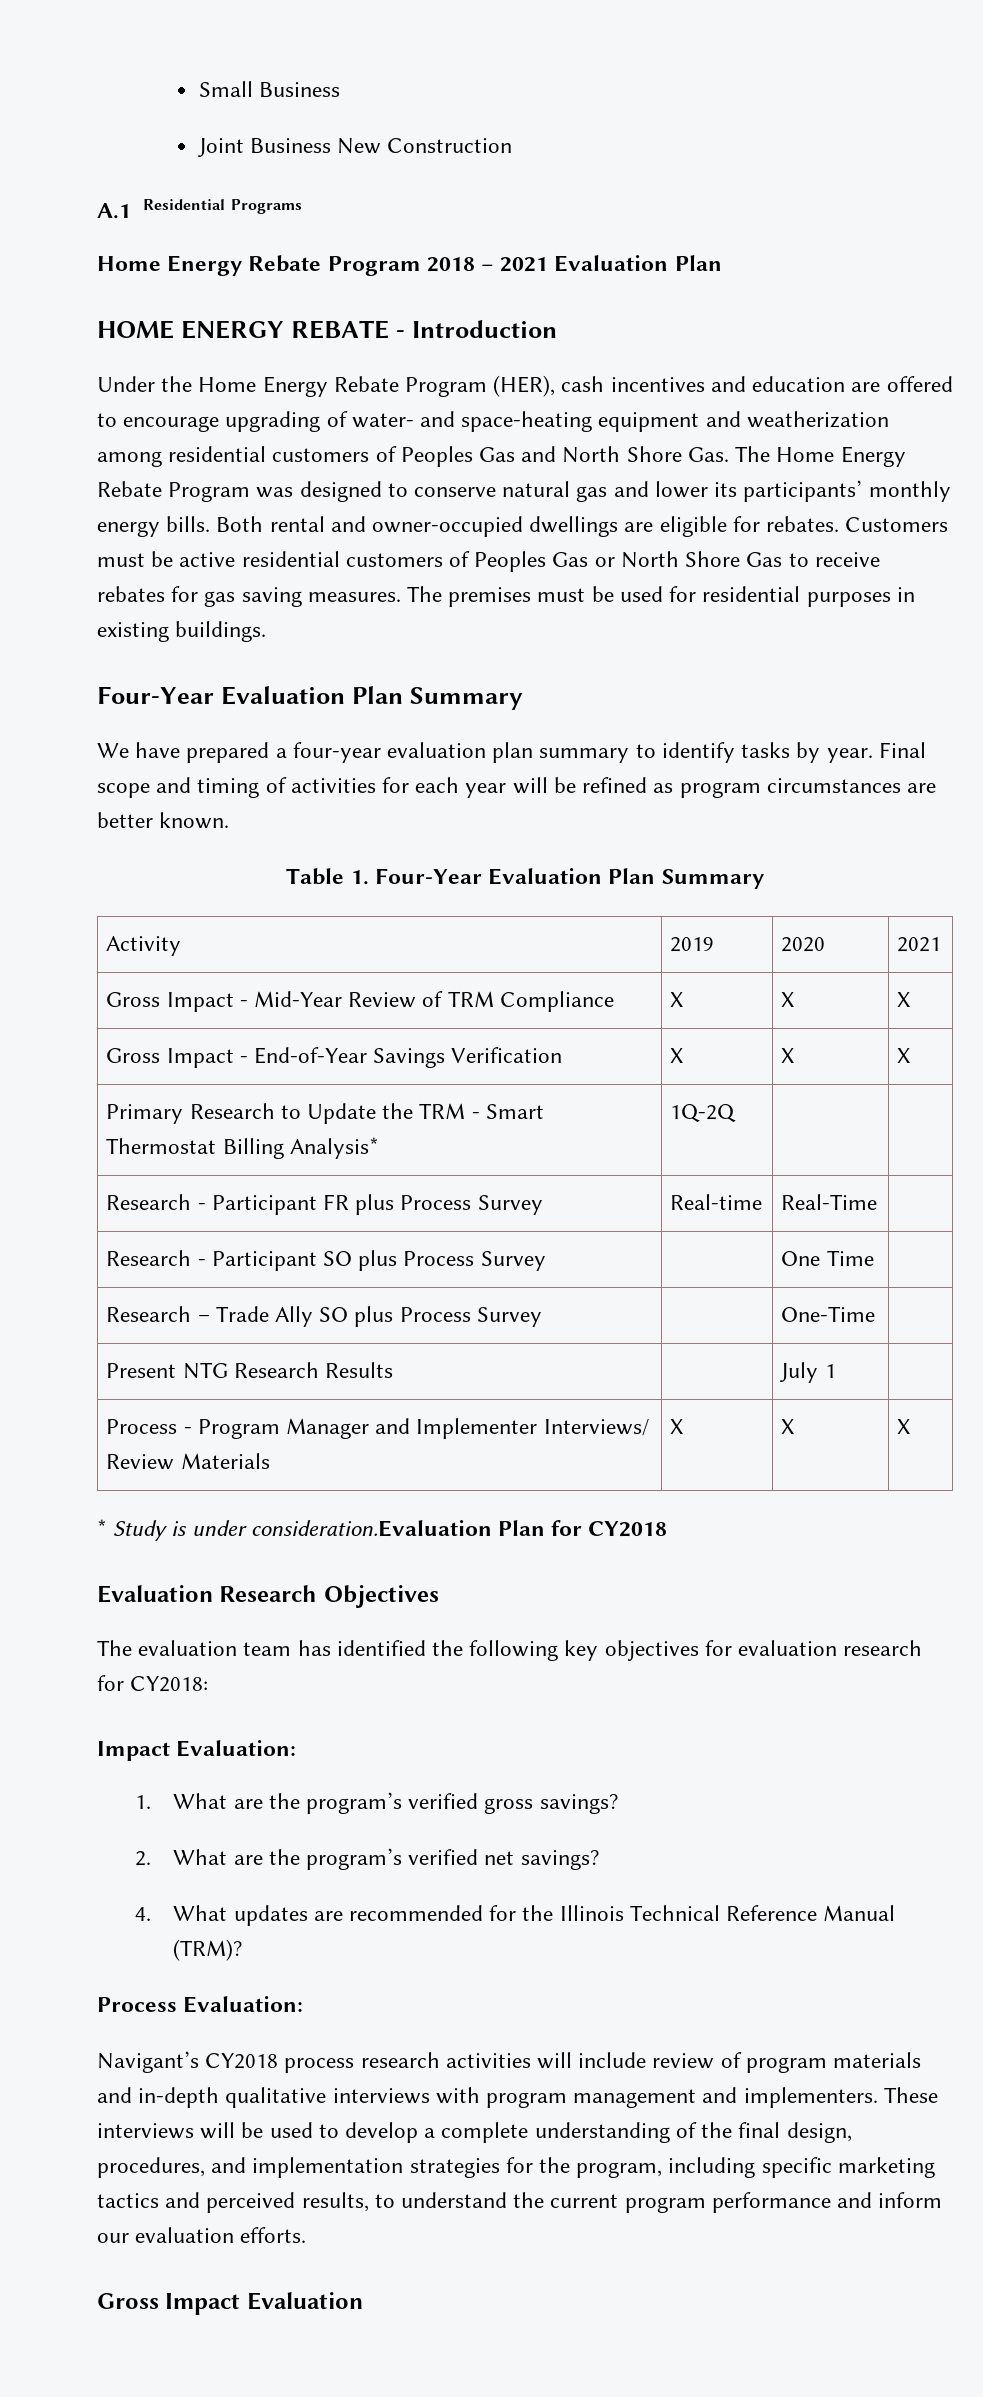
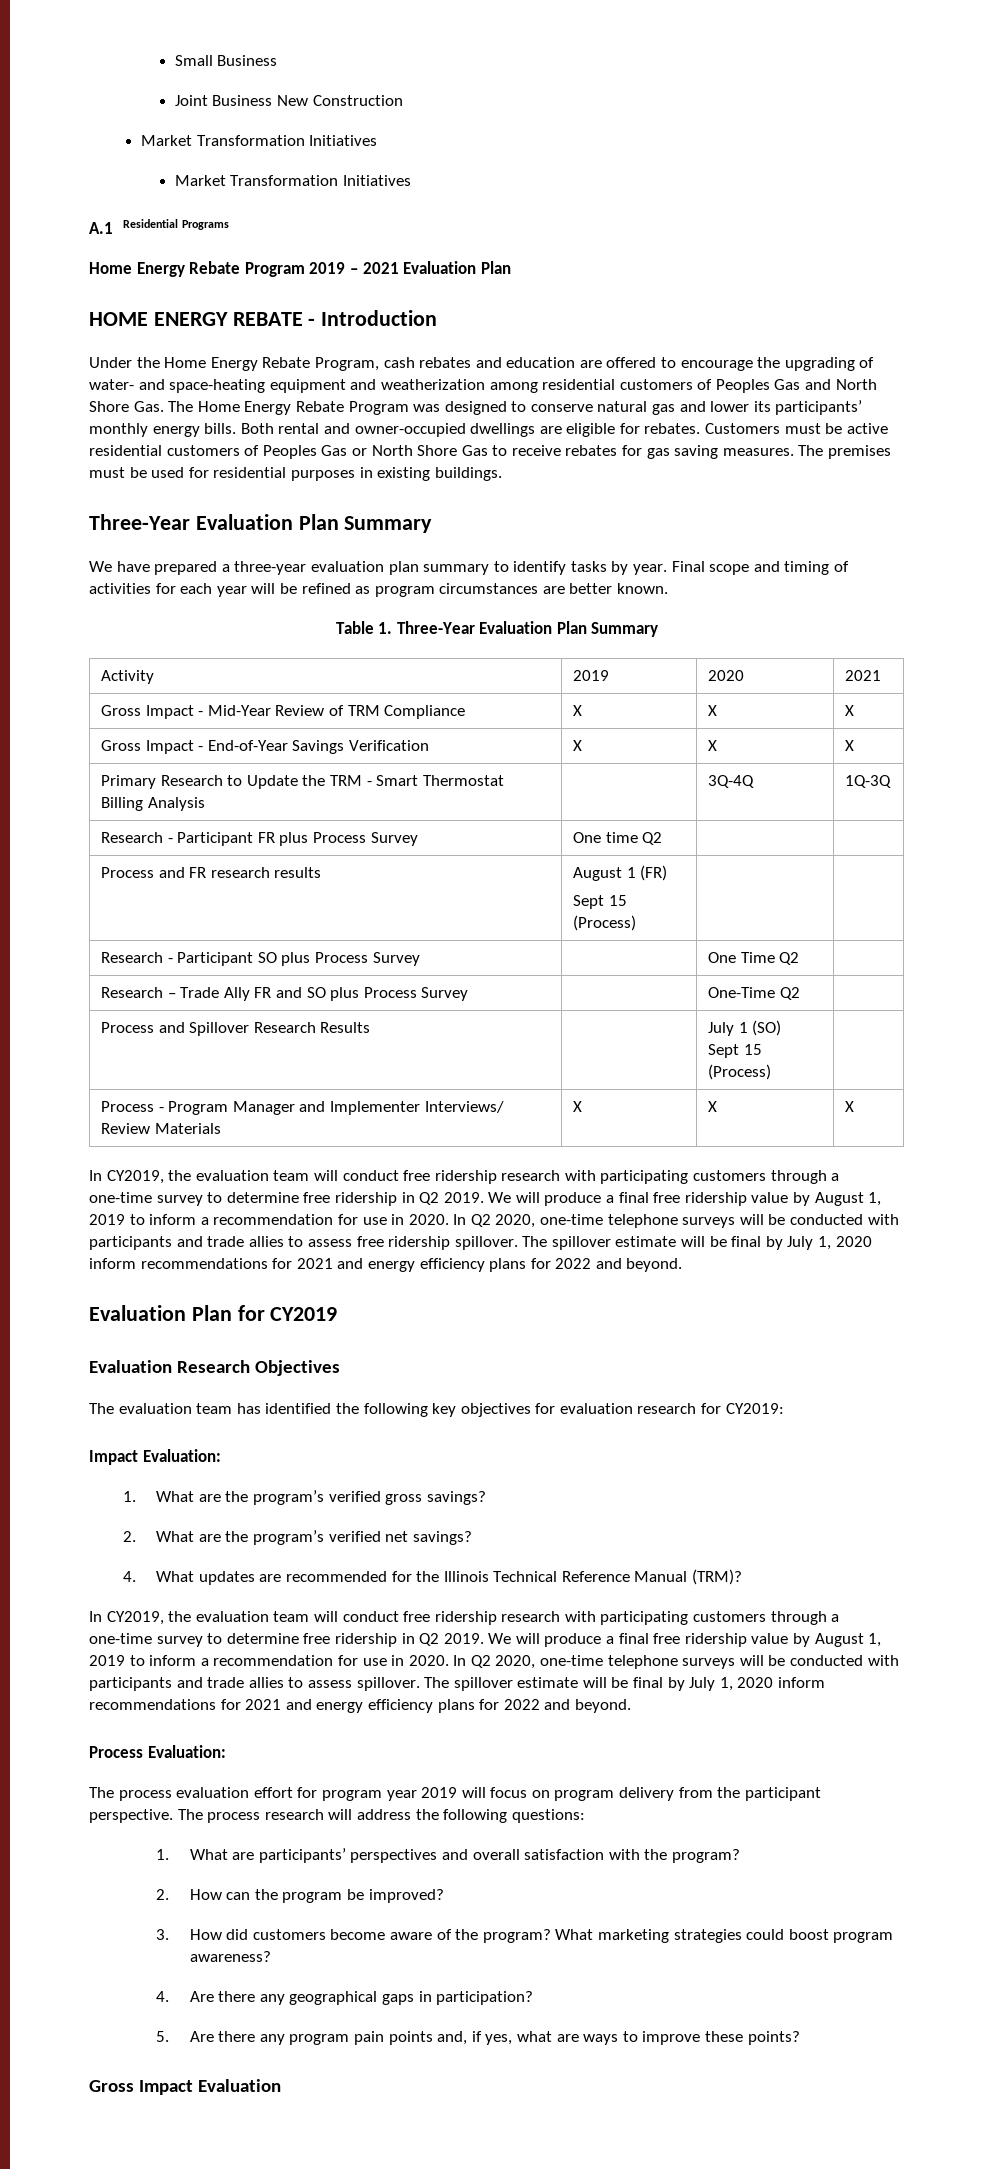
(513, 145) none -> [141,135,378,146] [174,175,412,186] // Market Transformation Initiatives // Market Transformation Initiatives
[426,257,475,272] 2018 -> [309,262,346,274] 2019
[405,375,705,397] Program (HER), cash incentives -> [314,357,472,371] Program, cash rebates
(220, 424) none -> [757,357,781,368] the
[97,686,214,704] Four-Year -> [89,514,190,530] Three-Year
[292,742,381,763] four-year -> [234,561,307,575] three-year
[374,868,482,884] Four-Year -> [396,621,475,634] Three-Year
[289,1137,379,1159] [670,1104,737,1122] Analysis* | 1Q-2Q | | -> [147,797,205,811] [708,775,755,788] [845,775,892,788] Analysis | | 3Q-4Q | 1Q-3Q
[670,1194,763,1210] [781,1194,878,1210] Real-time | Real-Time -> [573,832,663,845] [101,867,322,878] [573,865,668,881] [573,895,627,909] [573,915,637,931] One time Q2 | | // Process and FR research results | August 1 (FR) // Sept 15 (Process) |
(874, 1258) none -> [779,952,800,965] Q2
(313, 1316) none -> [254,987,303,998] FR and
[106,1362,228,1379] | // Present NTG -> [779,987,800,1000] [101,1022,250,1036] Q2 | // Process and Spillover
(836, 1371) none -> [752,1020,782,1036] [708,1044,762,1058] [708,1064,772,1080] (SO) // Sept 15 (Process)
[97,1519,492,1541] * Study is under consideration.Evaluation -> [89,1170,840,1184] [89,1192,882,1206] [89,1214,899,1228] [89,1236,872,1250] [89,1258,683,1272] [89,1305,186,1321] In CY2019, the evaluation team will conduct free ridership research with participating customers through a one-time survey to determine free ridership in Q2 2019. We will produce a final free ridership value by August 1, 2019 to inform a recommendation for use in 2020. In Q2 2020, one-time telephone surveys will be conducted with participants and trade allies to assess free ridership spillover. The spillover estimate will be final by July 1, 2020 inform recommendations for 2021 and energy efficiency plans for 2022 and beyond. // Evaluation
[588,1521,668,1537] CY2018 -> [270,1307,338,1321] CY2019
[130,1676,209,1692] CY2018: -> [725,1403,784,1414] CY2019:
[97,1996,304,2013] [97,2051,922,2073] [97,2087,938,2108] [97,2122,852,2143] [97,2157,935,2178] [97,2192,943,2213] [97,2227,307,2243] Process Evaluation: // Navigant’s CY2018 process research activities will include review of program materials and in-depth qualitative interviews with program management and implementers. These interviews will be used to develop a complete understanding of the final design, procedures, and implementation strategies for the program, including specific marketing tactics and perceived results, to understand the current program performance and inform our evaluation efforts. -> [89,1611,840,1625] [89,1633,882,1647] [89,1655,899,1669] [89,1677,826,1691] [89,1699,631,1713] [89,1745,226,1758] [89,1787,821,1801] [89,1809,585,1823] [156,1848,741,1863] [156,1889,444,1903] [156,1929,894,1943] [189,1951,271,1962] [156,1991,534,2005] [156,2031,800,2045] In CY2019, the evaluation team will conduct free ridership research with participating customers through a one-time survey to determine free ridership in Q2 2019. We will produce a final free ridership value by August 1, 2019 to inform a recommendation for use in 2020. In Q2 2020, one-time telephone surveys will be conducted with participants and trade allies to assess spillover. The spillover estimate will be final by July 1, 2020 inform recommendations for 2021 and energy efficiency plans for 2022 and beyond. // Process Evaluation: // The process evaluation effort for program year 2019 will focus on program delivery from the participant perspective. The process research will address the following questions: // 1. What are participants’ perspectives and overall satisfaction with the program? // 2. How can the program be improved? // 3. How did customers become aware of the program? What marketing strategies could boost program awareness? // 4. Are there any geographical gaps in participation? // 5. Are there any program pain points and, if yes, what are ways to improve these points?

